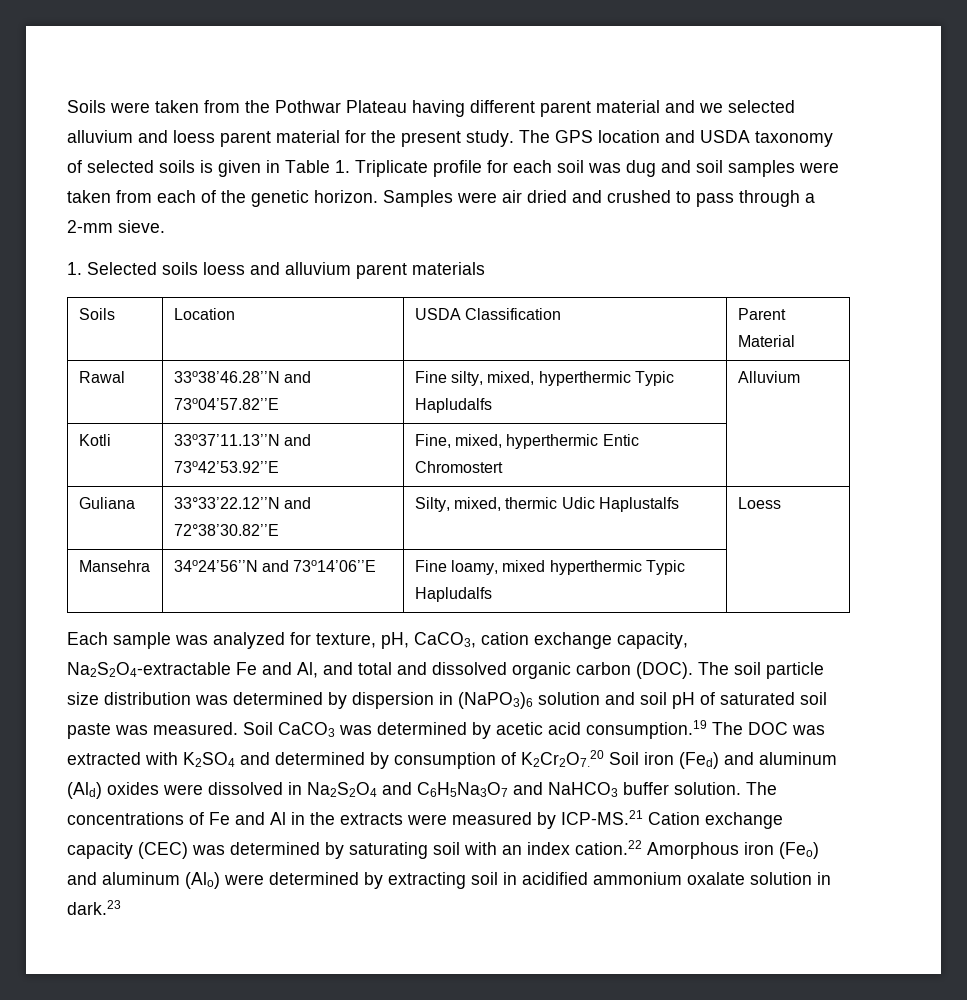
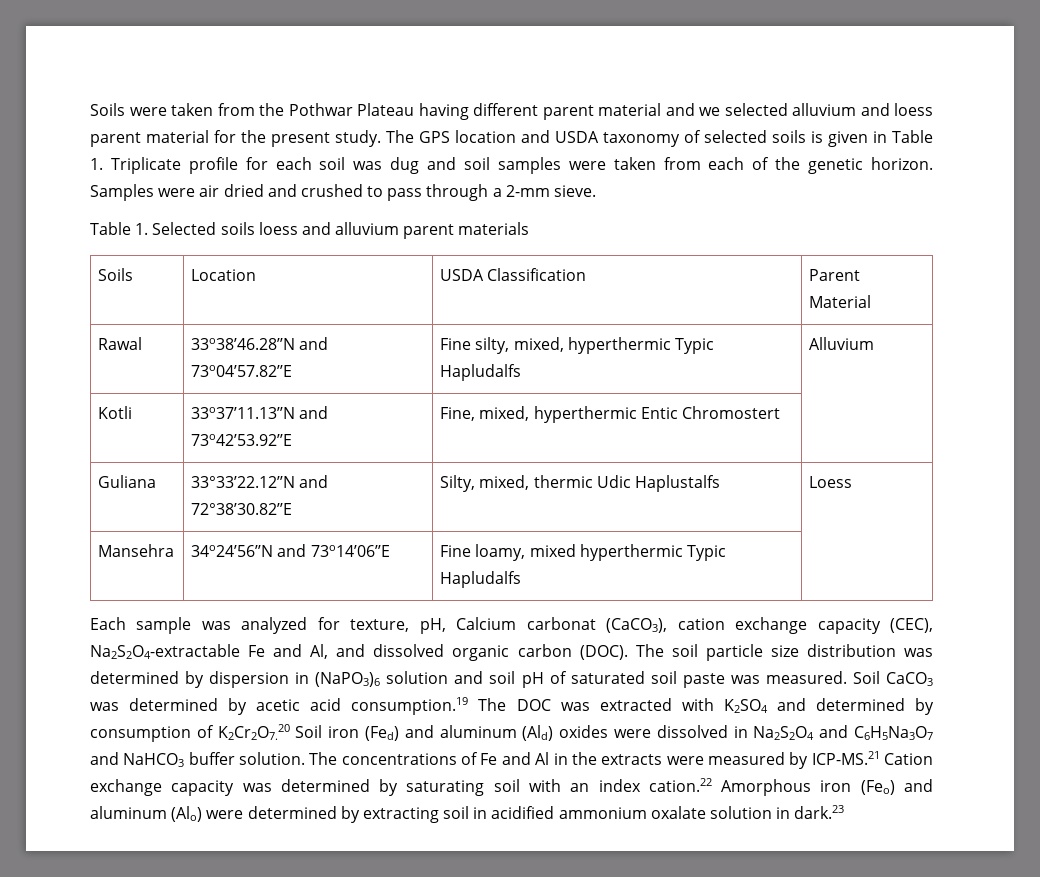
(165, 226) none -> [90,222,131,235] Table
[414,632,688,649] CaCO3, cation exchange capacity, -> [456,617,933,634] Calcium carbonat (CaCO3), cation exchange capacity (CEC),
[358,662,427,675] total and -> (366, 650) none
[138,842,188,859] (CEC) -> (235, 788) none

